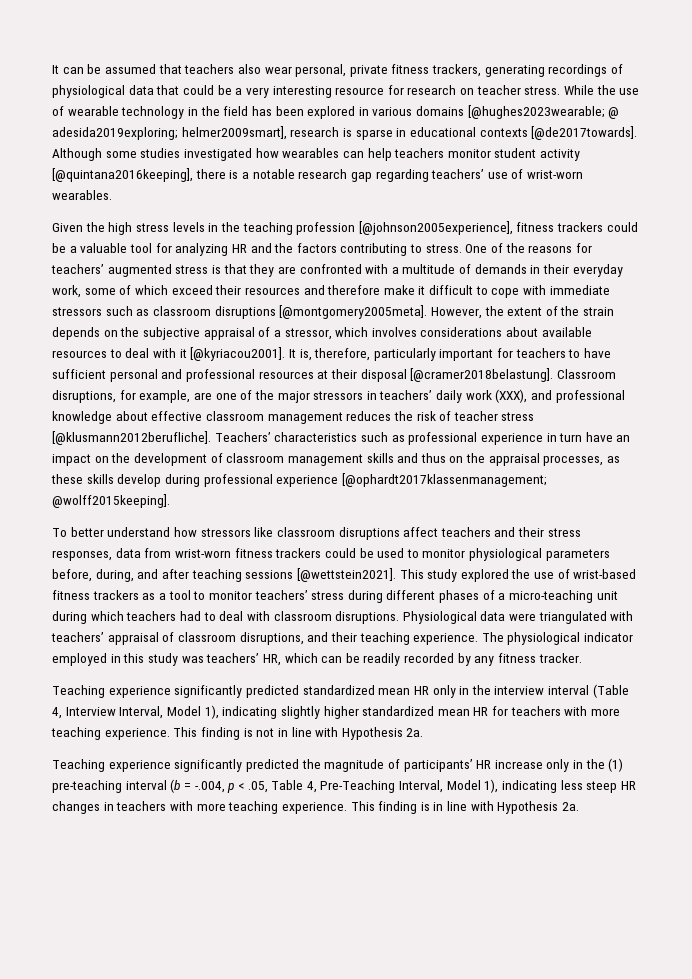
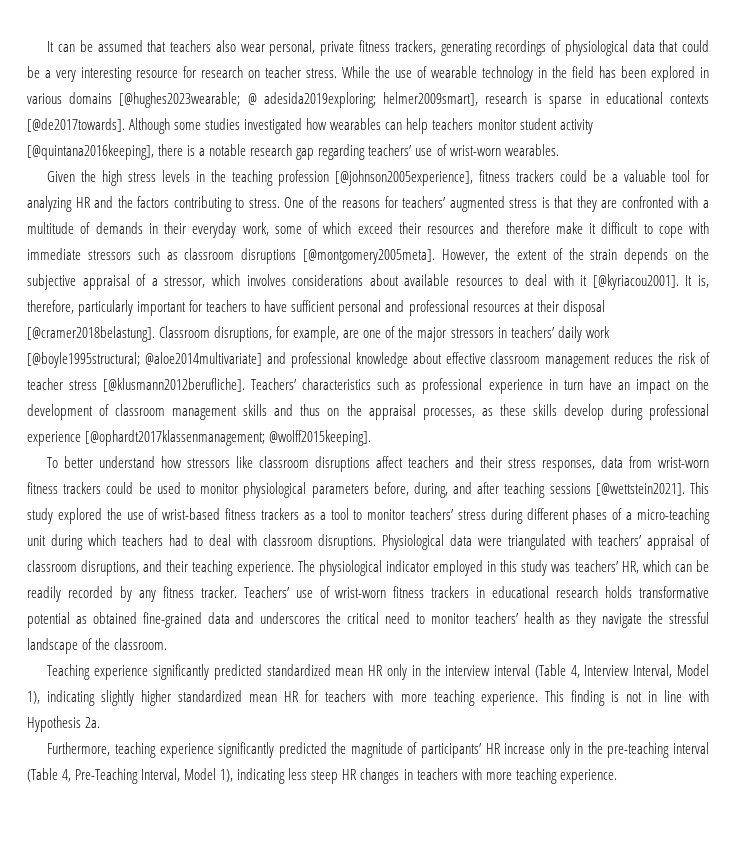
[495,389,528,403] (XXX), -> [27,352,262,368] [@boyle1995structural; @aloe2014multivariate]
(582, 658) none -> [243,586,709,598] [27,612,710,628] [27,638,168,654] Teachers’ use of wrist-worn fitness trackers in educational research holds transformative potential as obtained fine-grained data and underscores the critical need to monitor teachers’ health as they navigate the stressful landscape of the classroom.
[52,759,105,772] Teaching -> [47,742,157,758] Furthermore, teaching
[608,758,624,772] (1) -> (603, 748) none
[170,779,304,793] (b = -.004, p < .05, Table -> [27,768,58,782] (Table
[350,801,580,814] This finding is in line with Hypothesis 2a. -> (617, 776) none

